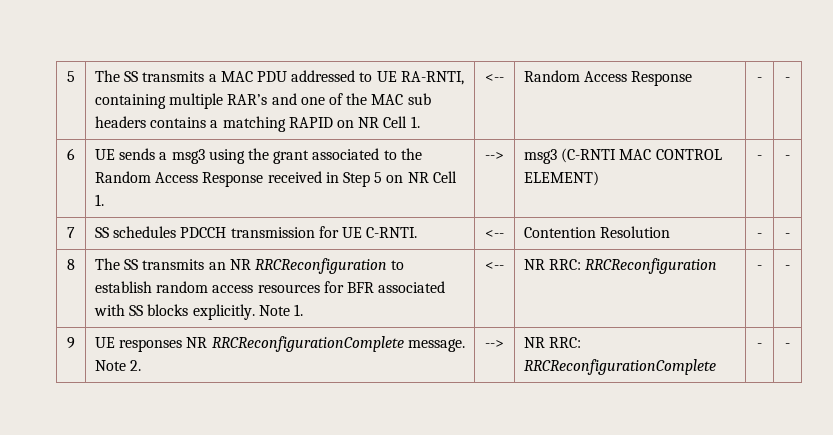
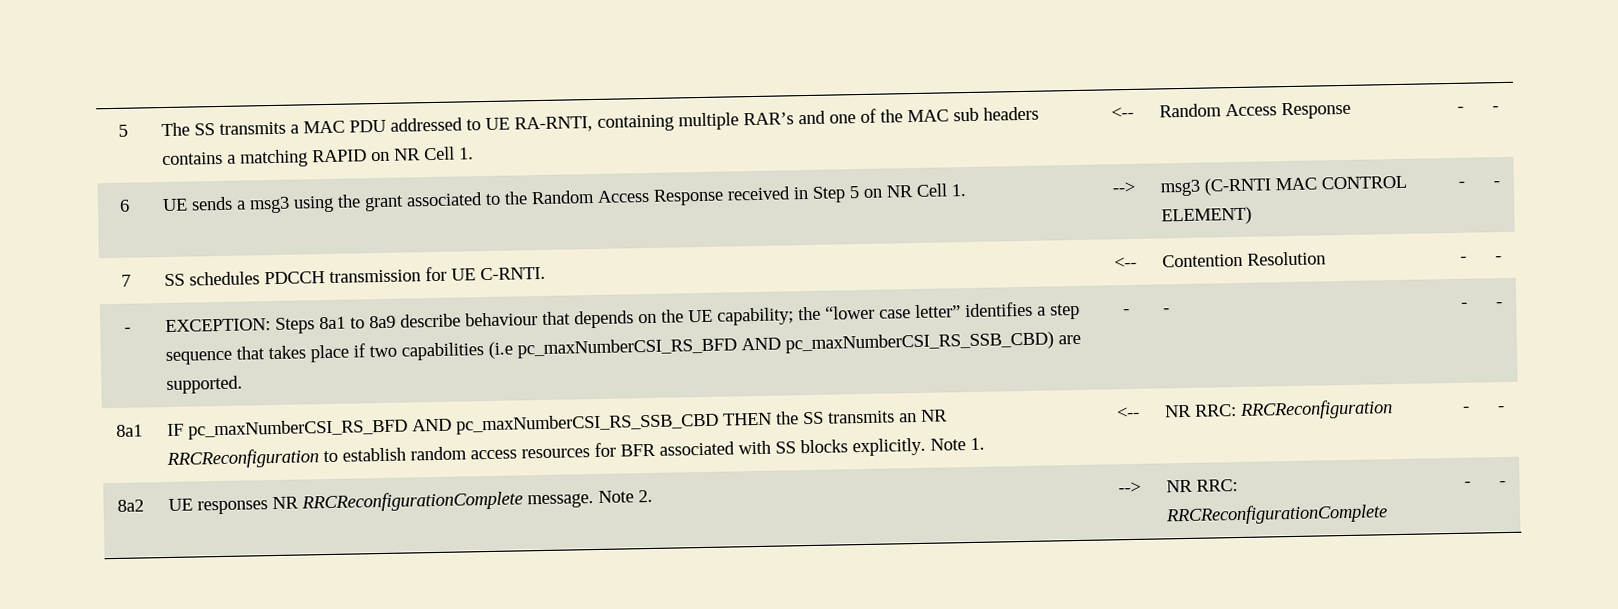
[67,259,75,270] [95,258,121,270] 8 | The -> [123,327,131,333] [164,301,1080,334] [164,331,1081,366] [165,375,243,395] [1123,309,1130,315] [1162,308,1170,314] [1461,302,1468,308] [1496,302,1503,308] [115,424,143,437] [166,411,799,440] - | EXCEPTION: Steps 8a1 to 8a9 describe behaviour that depends on the UE capability; the “lower case letter” identifies a step sequence that takes place if two capabilities (i.e pc_maxNumberCSI_RS_BFD AND pc_maxNumberCSI_RS_SSB_CBD) are supported. | - | - | - | - // 8a1 | IF pc_maxNumberCSI_RS_BFD AND pc_maxNumberCSI_RS_SSB_CBD THEN the
[67,337,75,349] 9 -> [116,499,144,512] 8a2

